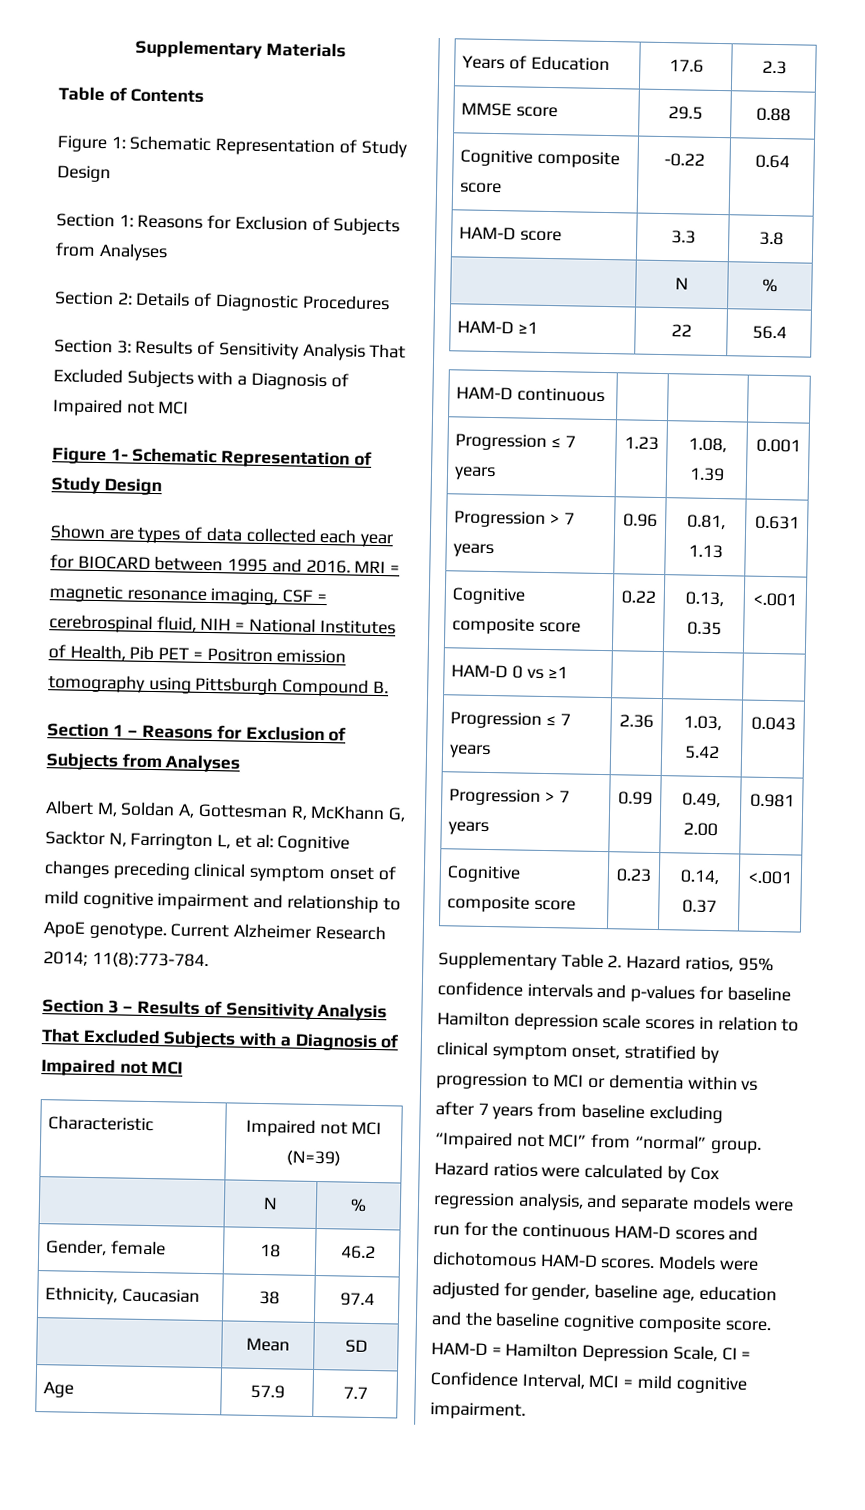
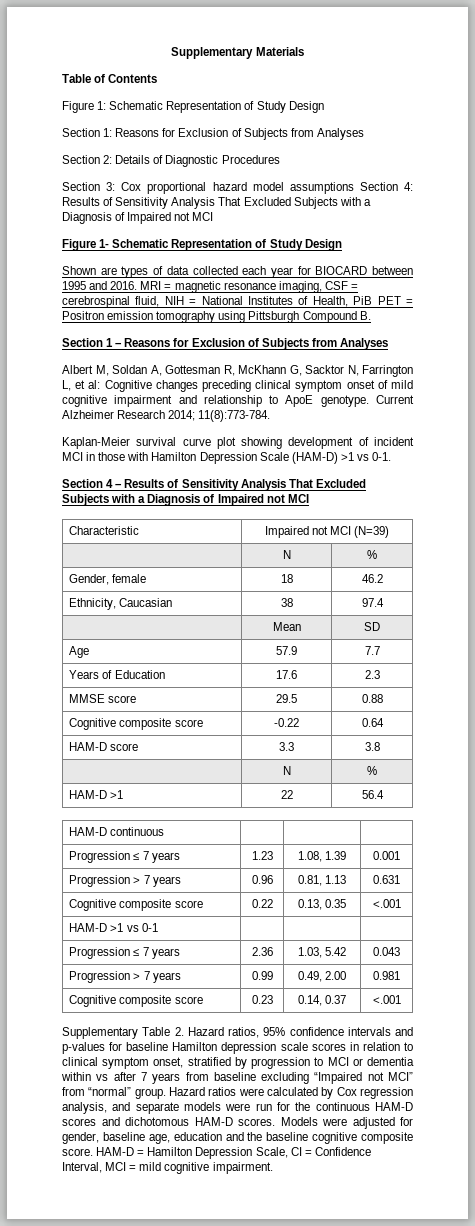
(132, 347) none -> [121,182,413,194] Cox proportional hazard model assumptions Section 4:
[129,645,155,661] Pib -> [353,296,373,305] PiB
[42,999,119,1014] // Section 3 -> [62,437,414,449] [62,452,392,464] [62,479,114,488] // Kaplan-Meier survival curve plot showing development of incident MCI in those with Hamilton Depression Scale (HAM-D) >1 vs 0-1. // Section 4
[518,321,539,334] ≥1 -> [110,790,124,799] >1
[512,665,568,679] 0 vs ≥1 -> [110,923,158,932] >1 vs 0-1

